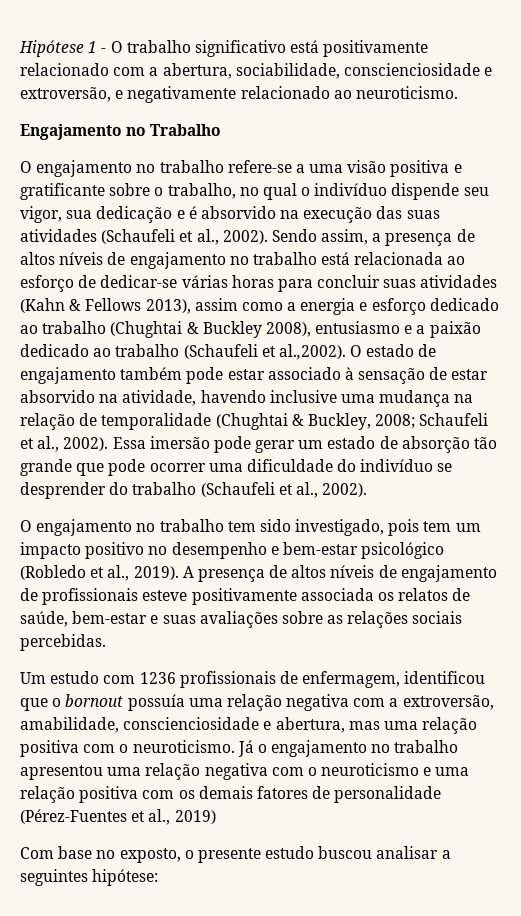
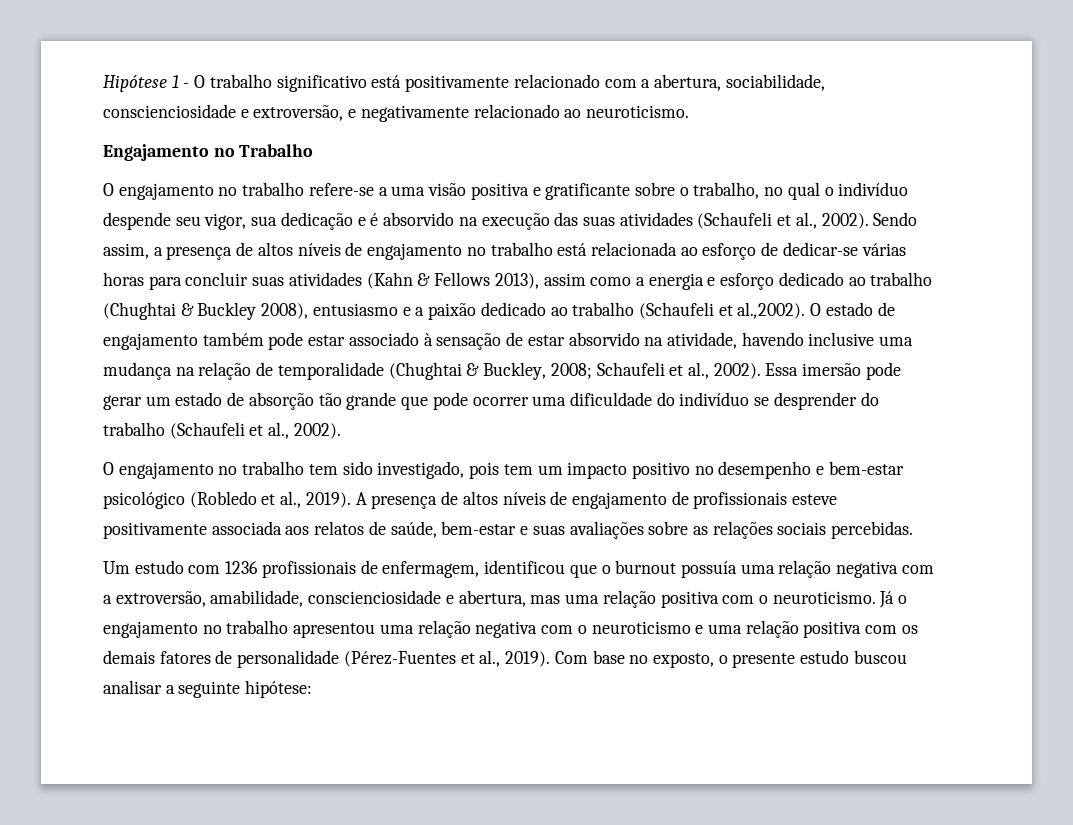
[391,183,460,200] dispende -> [103,212,171,230] despende
[377,592,394,601] os -> [285,526,310,535] aos
[65,694,124,707] bornout -> [615,560,677,574] burnout
[174,810,216,824] 2019) // -> [505,651,551,667] 2019).
[20,869,88,886] seguintes -> [178,681,241,698] seguinte

